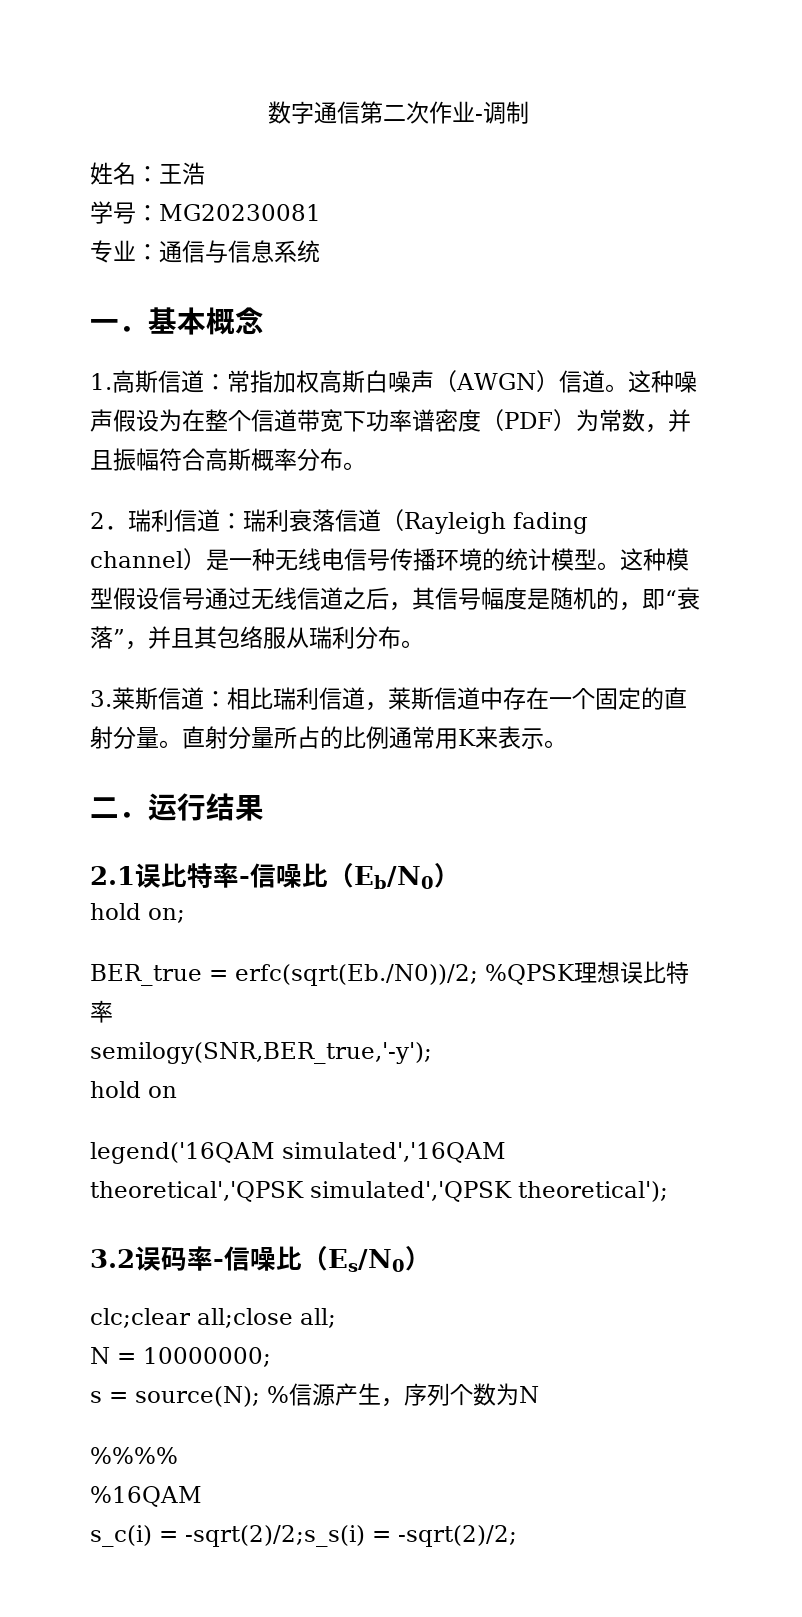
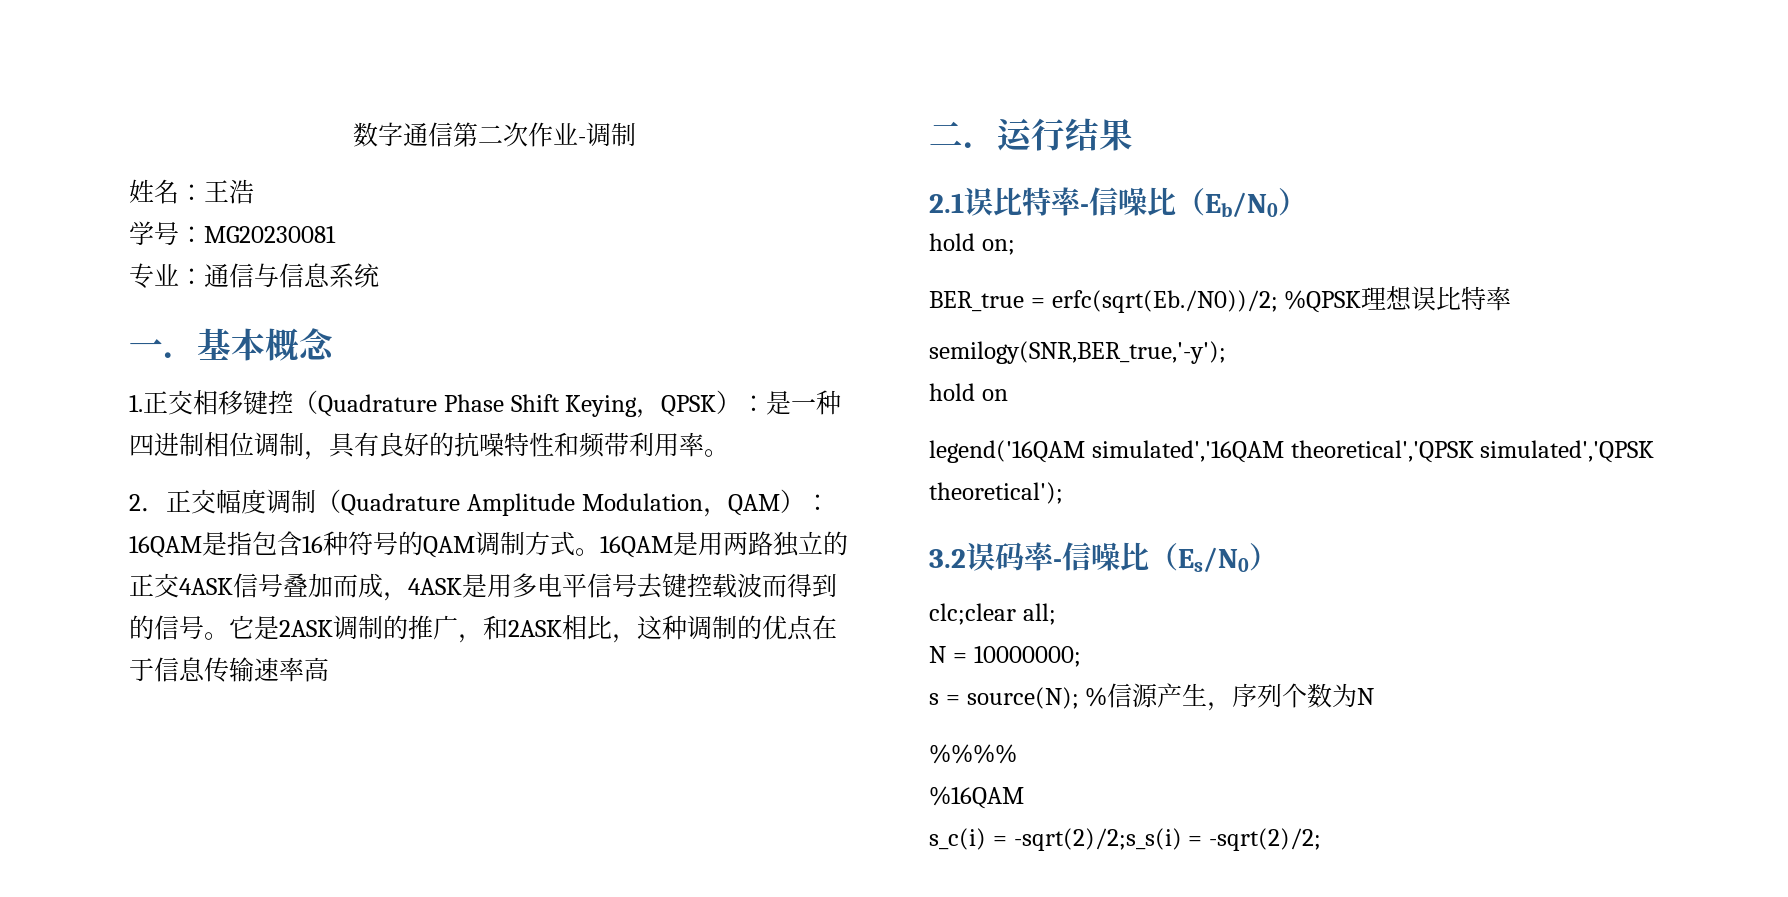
[112,370,697,393] [90,409,691,433] [90,448,366,471] [90,509,588,534] [90,548,689,571] [90,587,700,611] [90,626,424,650] [90,687,687,711] [90,726,567,749] 高斯信道：常指加权高斯白噪声（AWGN）信道。这种噪声假设为在整个信道带宽下功率谱密度（PDF）为常数，并且振幅符合高斯概率分布。 // 2．瑞利信道：瑞利衰落信道（Rayleigh fading channel）是一种无线电信号传播环境的统计模型。这种模型假设信号通过无线信道之后，其信号幅度是随机的，即“衰落”，并且其包络服从瑞利分布。 // 3.莱斯信道：相比瑞利信道，莱斯信道中存在一个固定的直射分量。直射分量所占的比例通常用K来表示。 -> [143,390,842,418] [129,432,729,460] [129,489,830,517] [129,531,848,558] [129,573,837,601] [129,615,837,643] [129,657,329,682] 正交相移键控（Quadrature Phase Shift Keying，QPSK）：是一种四进制相位调制，具有良好的抗噪特性和频带利用率。 // 2．正交幅度调制（Quadrature Amplitude Modulation，QAM）：16QAM是指包含16种符号的QAM调制方式。16QAM是用两路独立的正交4ASK信号叠加而成，4ASK是用多电平信号去键控载波而得到的信号。它是2ASK调制的推广，和2ASK相比，这种调制的优点在于信息传输速率高
[197,1308,293,1328] all;close -> (1016, 614) none

